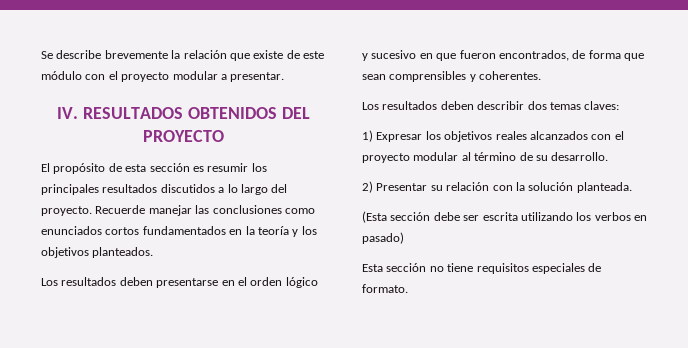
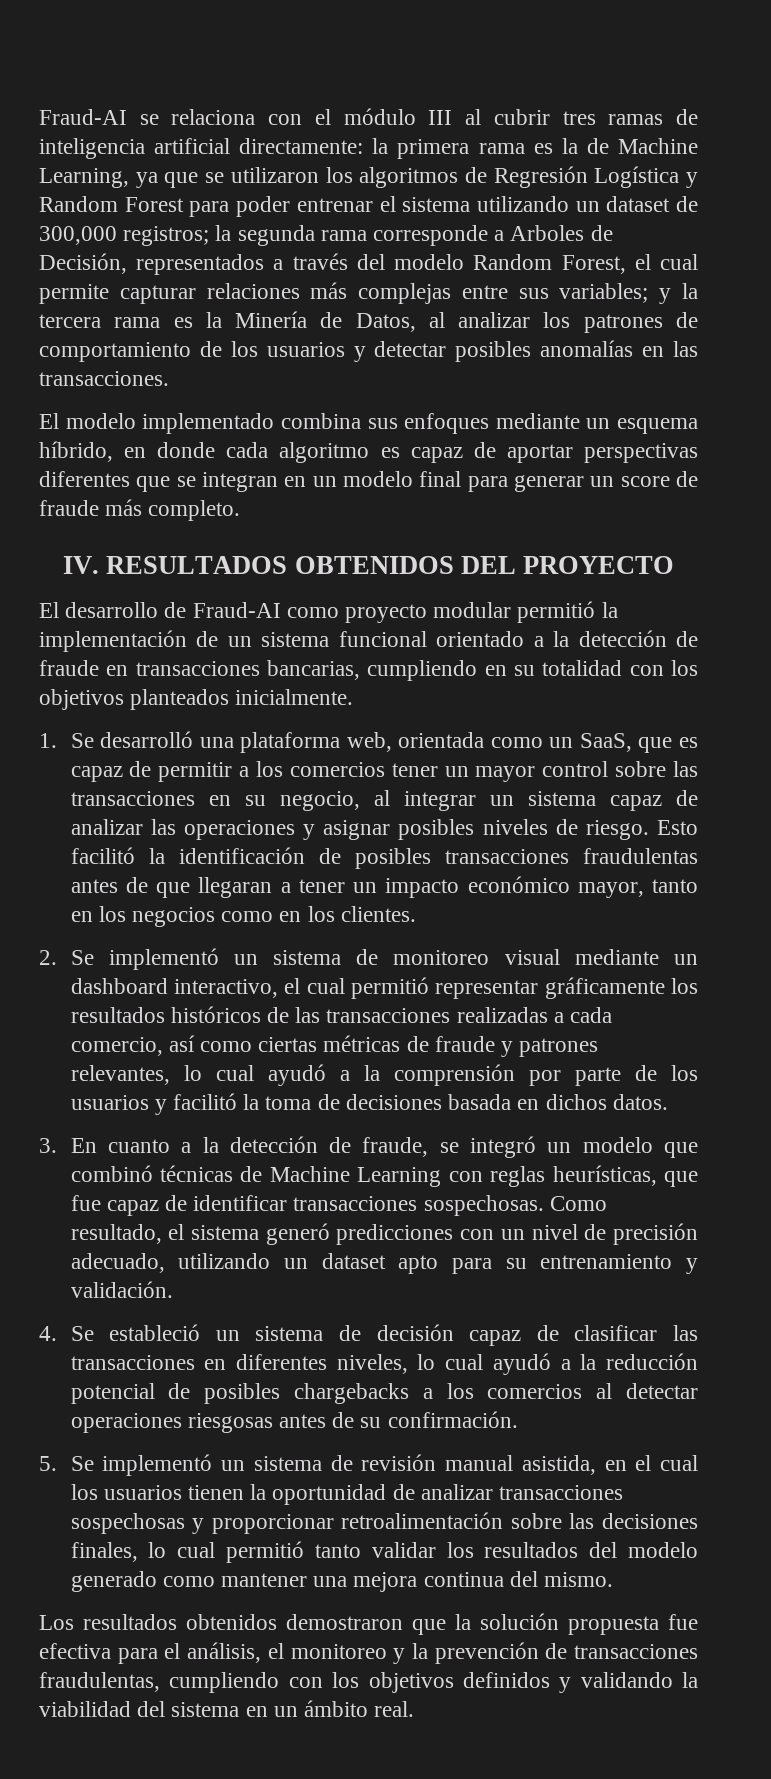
[41,50,324,61] [41,71,285,82] Se describe brevemente la relación que existe de este módulo con el proyecto modular a presentar. -> [39,108,699,125] [39,138,698,159] [39,166,698,188] [39,196,698,217] [39,225,613,246] [39,253,698,275] [39,282,699,304] [39,311,698,333] [39,340,699,362] [39,371,169,386] [39,413,698,434] [39,441,698,463] [39,471,699,492] [39,499,241,521] Fraud-AI se relaciona con el módulo III al cubrir tres ramas de inteligencia artificial directamente: la primera rama es la de Machine Learning, ya que se utilizaron los algoritmos de Regresión Logística y Random Forest para poder entrenar el sistema utilizando un dataset de 300,000 registros; la segunda rama corresponde a Arboles de Decisión, representados a través del modelo Random Forest, el cual permite capturar relaciones más complejas entre sus variables; y la tercera rama es la Minería de Datos, al analizar los patrones de comportamiento de los usuarios y detectar posibles anomalías en las transacciones. // El modelo implementado combina sus enfoques mediante un esquema híbrido, en donde cada algoritmo es capaz de aportar perspectivas diferentes que se integran en un modelo final para generar un score de fraude más completo.
[53,163,267,174] [41,184,288,195] [41,205,315,216] [41,226,317,237] [41,247,154,258] [41,277,318,288] [362,50,644,61] [362,71,542,82] [362,101,620,110] [362,130,624,142] [362,152,609,163] [362,181,632,193] [362,211,647,223] [362,232,404,244] [362,263,602,274] [362,284,408,293] propósito de esta sección es resumir los principales resultados discutidos a lo largo del proyecto. Recuerde manejar las conclusiones como enunciados cortos fundamentados en la teoría y los objetivos planteados. // Los resultados deben presentarse en el orden lógico y sucesivo en que fueron encontrados, de forma que sean comprensibles y coherentes. // Los resultados deben describir dos temas claves: // 1) Expresar los objetivos reales alcanzados con el proyecto modular al término de su desarrollo. // 2) Presentar su relación con la solución planteada. // (Esta sección debe ser escrita utilizando los verbos en pasado) // Esta sección no tiene requisitos especiales de formato. -> [65,601,618,623] [39,630,699,652] [39,660,698,681] [39,689,354,710] [39,731,698,753] [70,761,698,782] [70,790,699,811] [70,819,698,840] [70,847,698,869] [70,876,698,898] [70,906,416,927] [39,948,698,970] [70,977,698,999] [70,1006,613,1023] [70,1035,599,1057] [70,1064,698,1086] [70,1093,668,1115] [39,1136,698,1158] [70,1165,698,1187] [70,1195,607,1216] [70,1223,698,1245] [70,1253,698,1274] [70,1281,173,1298] [39,1324,698,1346] [70,1353,698,1375] [70,1383,698,1404] [70,1411,518,1433] [39,1454,698,1476] [70,1484,624,1505] [70,1512,698,1534] [70,1541,698,1563] [70,1571,614,1592] [39,1613,698,1635] [39,1642,698,1664] [39,1672,698,1693] [39,1700,415,1717] desarrollo de Fraud-AI como proyecto modular permitió la implementación de un sistema funcional orientado a la detección de fraude en transacciones bancarias, cumpliendo en su totalidad con los objetivos planteados inicialmente. // 1. Se desarrolló una plataforma web, orientada como un SaaS, que es capaz de permitir a los comercios tener un mayor control sobre las transacciones en su negocio, al integrar un sistema capaz de analizar las operaciones y asignar posibles niveles de riesgo. Esto facilitó la identificación de posibles transacciones fraudulentas antes de que llegaran a tener un impacto económico mayor, tanto en los negocios como en los clientes. // 2. Se implementó un sistema de monitoreo visual mediante un dashboard interactivo, el cual permitió representar gráficamente los resultados históricos de las transacciones realizadas a cada comercio, así como ciertas métricas de fraude y patrones relevantes, lo cual ayudó a la comprensión por parte de los usuarios y facilitó la toma de decisiones basada en dichos datos. // 3. En cuanto a la detección de fraude, se integró un modelo que combinó técnicas de Machine Learning con reglas heurísticas, que fue capaz de identificar transacciones sospechosas. Como resultado, el sistema generó predicciones con un nivel de precisión adecuado, utilizando un dataset apto para su entrenamiento y validación. // 4. Se estableció un sistema de decisión capaz de clasificar las transacciones en diferentes niveles, lo cual ayudó a la reducción potencial de posibles chargebacks a los comercios al detectar operaciones riesgosas antes de su confirmación. // 5. Se implementó un sistema de revisión manual asistida, en el cual los usuarios tienen la oportunidad de analizar transacciones sospechosas y proporcionar retroalimentación sobre las decisiones finales, lo cual permitió tanto validar los resultados del modelo generado como mantener una mejora continua del mismo. // Los resultados obtenidos demostraron que la solución propuesta fue efectiva para el análisis, el monitoreo y la prevención de transacciones fraudulentas, cumpliendo con los objetivos definidos y validando la viabilidad del sistema en un ámbito real.

